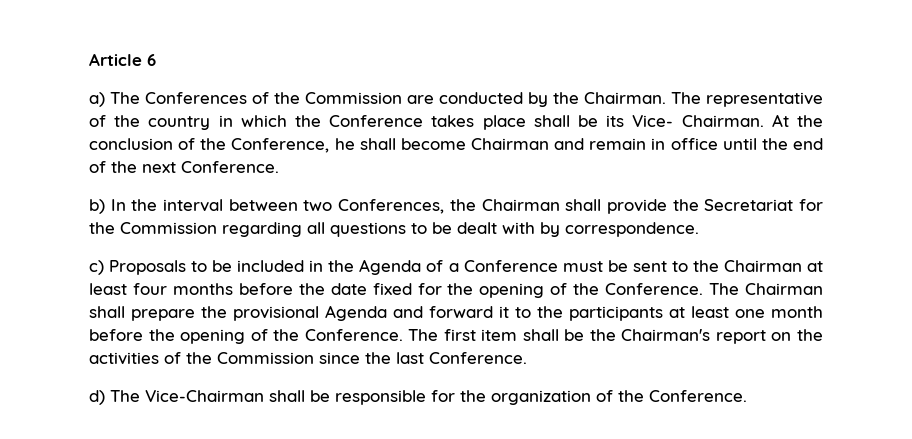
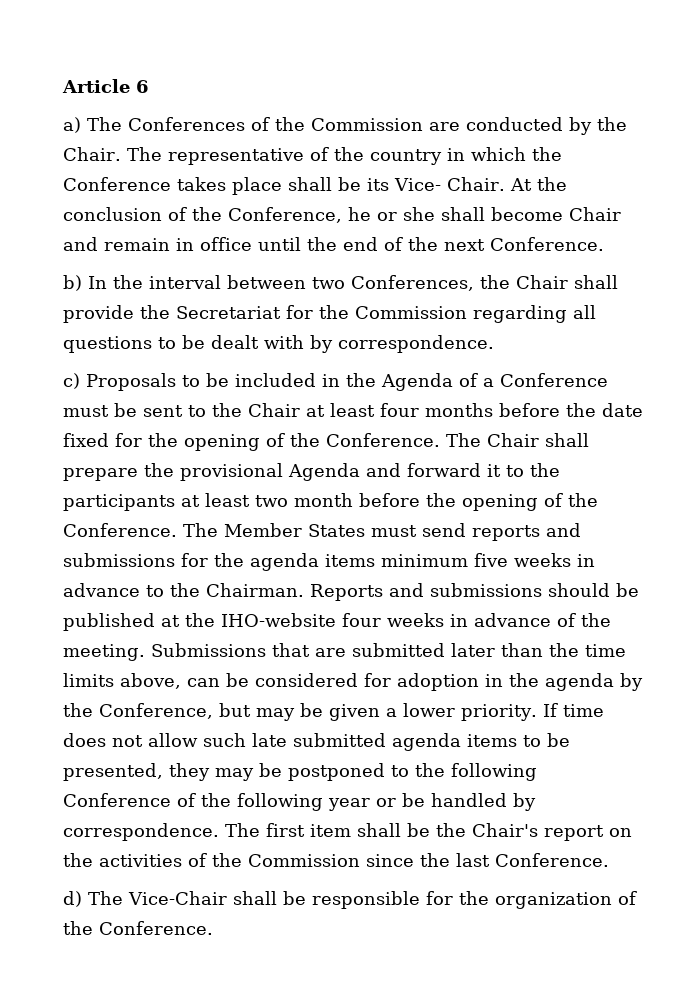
[584,92,666,104] Chairman. -> [63,147,121,161] Chair.
[681,115,764,127] Chairman. -> [447,177,505,191] Chair.
(355, 144) none -> [377,207,435,221] or she
[471,138,549,150] Chairman -> [569,207,621,221] Chair
[481,199,560,211] Chairman -> [516,275,568,289] Chair
[723,260,802,272] Chairman -> [248,403,300,417] Chair
[745,283,824,295] Chairman -> [487,433,539,447] Chair
[735,309,765,318] one -> [255,495,288,507] two
(439, 335) none -> [224,523,581,541] [63,553,595,571] [63,583,639,601] [63,613,611,631] [63,643,626,661] [63,673,643,691] [63,703,604,721] [63,733,570,751] [63,763,537,781] [63,793,536,811] [63,823,260,841] Member States must send reports and submissions for the agenda items minimum five weeks in advance to the Chairman. Reports and submissions should be published at the IHO-website four weeks in advance of the meeting. Submissions that are submitted later than the time limits above, can be considered for adoption in the agenda by the Conference, but may be given a lower priority. If time does not allow such late submitted agenda items to be presented, they may be postponed to the following Conference of the following year or be handled by correspondence. The
[621,329,711,341] Chairman's -> [472,823,538,837] Chair's
[145,390,264,402] Vice-Chairman -> [128,891,227,905] Vice-Chair

